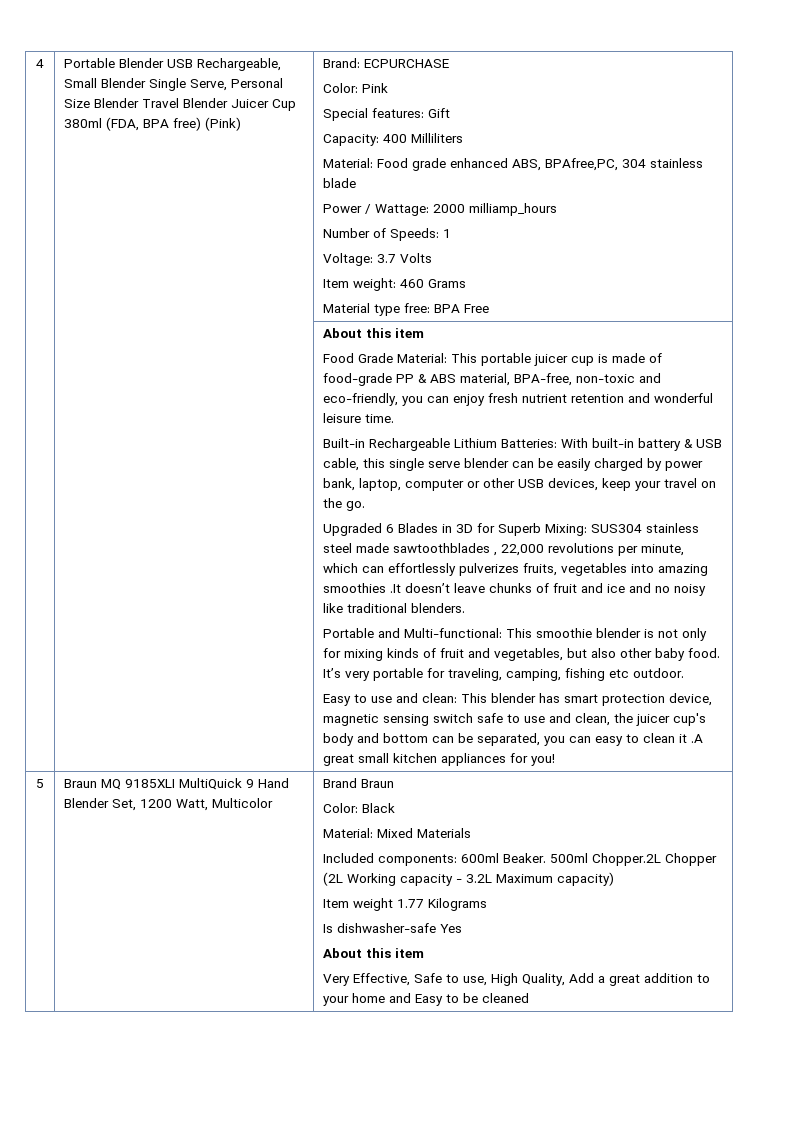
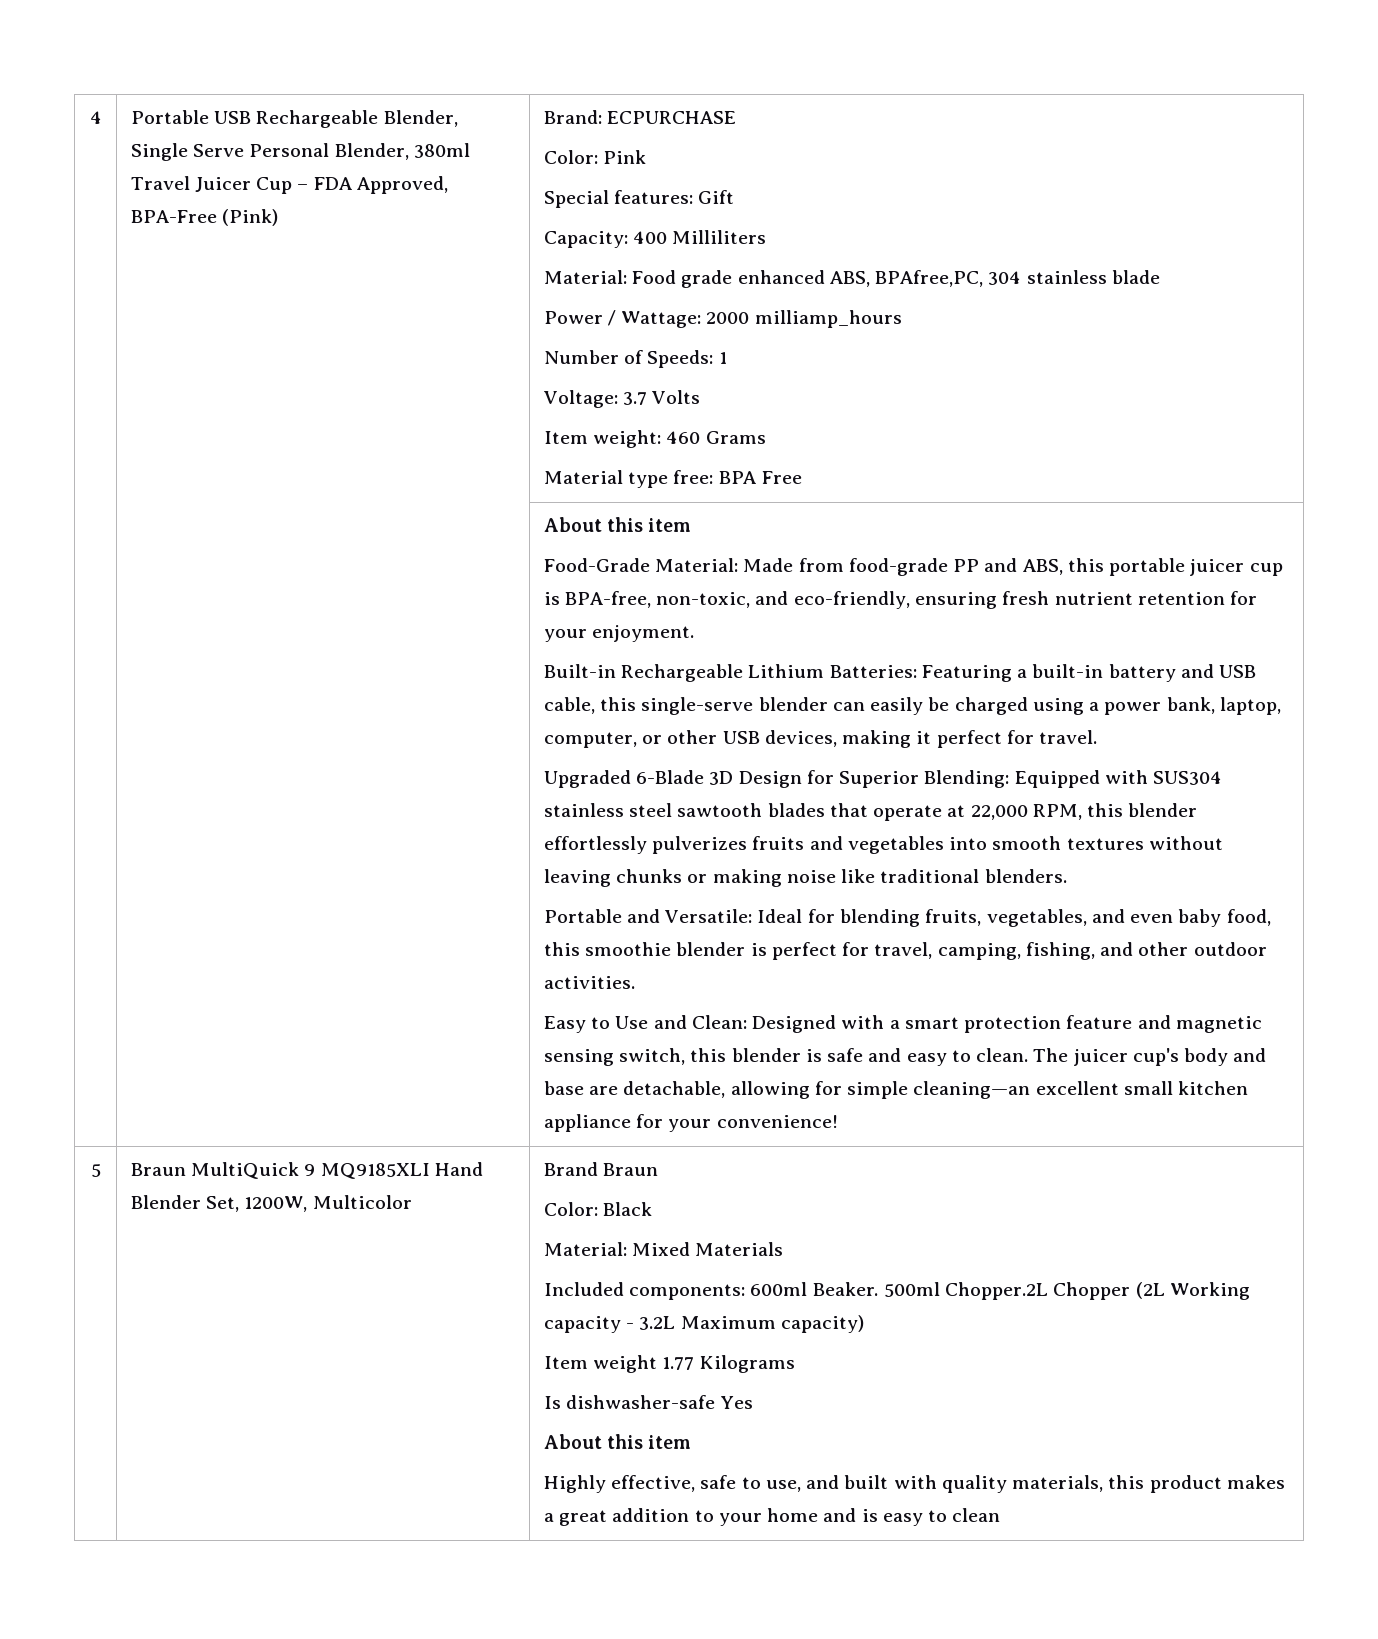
[119,58,282,71] [64,78,284,91] [64,98,297,111] [64,117,202,131] Blender USB Rechargeable, Small Blender Single Serve, Personal Size Blender Travel Blender Juicer Cup 380ml (FDA, BPA free) -> [213,110,458,128] [130,143,470,161] [130,176,449,194] [130,210,217,223] USB Rechargeable Blender, Single Serve Personal Blender, 380ml Travel Juicer Cup – FDA Approved, BPA-Free
[323,353,663,366] [323,373,662,386] [323,393,714,406] [323,413,395,423] Food Grade Material: This portable juicer cup is made of food-grade PP & ABS material, BPA-free, non-toxic and eco-friendly, you can enjoy fresh nutrient retention and wonderful leisure time. -> [543,558,1283,576] [543,591,1258,609] [543,625,694,642] Food-Grade Material: Made from food-grade PP and ABS, this portable juicer cup is BPA-free, non-toxic, and eco-friendly, ensuring fresh nutrient retention for your enjoyment.
[561,438,589,448] With -> [921,665,1028,682] Featuring a
[684,439,694,448] & -> [1180,664,1214,678] and
[389,458,663,471] single serve blender can be easily charged by -> [641,697,1100,715] single-serve blender can easily be charged using a
[405,479,465,491] computer -> [543,732,637,748] computer,
[602,478,717,491] [323,498,366,511] [323,523,700,536] [323,543,685,556] [323,563,709,576] [323,583,707,596] keep your travel on the go. // Upgraded 6 Blades in 3D for Superb Mixing: SUS304 stainless steel made sawtoothblades , 22,000 revolutions per minute, which can effortlessly pulverizes fruits, vegetables into amazing smoothies .It doesn’t leave chunks of fruit and ice and no noisy -> [842,730,1098,748] [543,770,1223,788] [543,803,1198,821] [543,836,1223,854] [543,869,836,887] making it perfect for travel. // Upgraded 6-Blade 3D Design for Superior Blending: Equipped with SUS304 stainless steel sawtooth blades that operate at 22,000 RPM, this blender effortlessly pulverizes fruits and vegetables into smooth textures without leaving chunks or making noise
[404,628,708,641] [323,648,721,661] [323,668,685,681] [323,693,713,706] [323,713,707,726] [323,733,704,746] [323,753,556,766] Multi-functional: This smoothie blender is not only for mixing kinds of fruit and vegetables, but also other baby food. It’s very portable for traveling, camping, fishing etc outdoor. // Easy to use and clean: This blender has smart protection device, magnetic sensing switch safe to use and clean, the juicer cup's body and bottom can be separated, you can easy to clean it .A great small kitchen appliances for you! -> [664,909,1271,927] [543,942,1267,960] [543,976,635,989] [543,1015,1262,1033] [543,1048,1267,1066] [543,1081,1249,1099] [543,1114,838,1132] Versatile: Ideal for blending fruits, vegetables, and even baby food, this smoothie blender is perfect for travel, camping, fishing, and other outdoor activities. // Easy to Use and Clean: Designed with a smart protection feature and magnetic sensing switch, this blender is safe and easy to clean. The juicer cup's body and base are detachable, allowing for simple cleaning—an excellent small kitchen appliance for your convenience!
[101,779,176,790] MQ 9185XLI -> (186, 1169) none
(255, 783) none -> [320,1163,430,1179] MQ9185XLI
[140,799,209,811] 1200 Watt, -> [244,1196,308,1212] 1200W,
[323,973,595,986] Very Effective, Safe to use, High Quality, Add -> [543,1475,1285,1493] Highly effective, safe to use, and built with quality materials, this product makes
[415,993,530,1006] Easy to be cleaned -> [861,1508,1001,1526] is easy to clean

